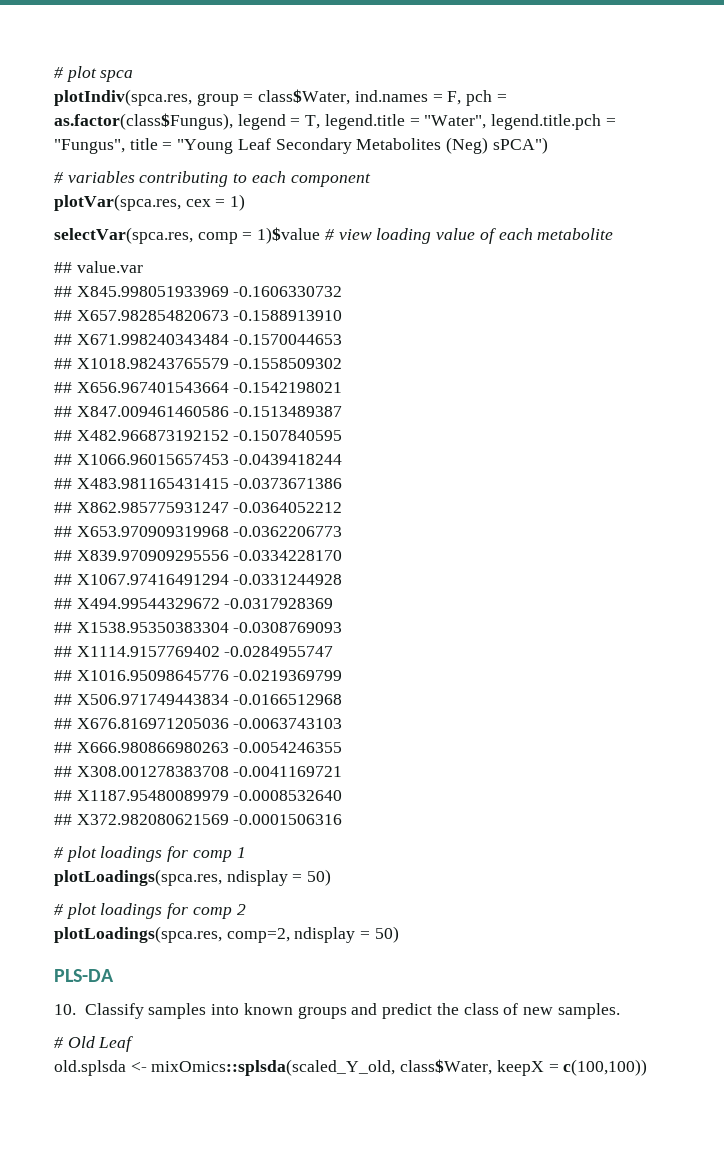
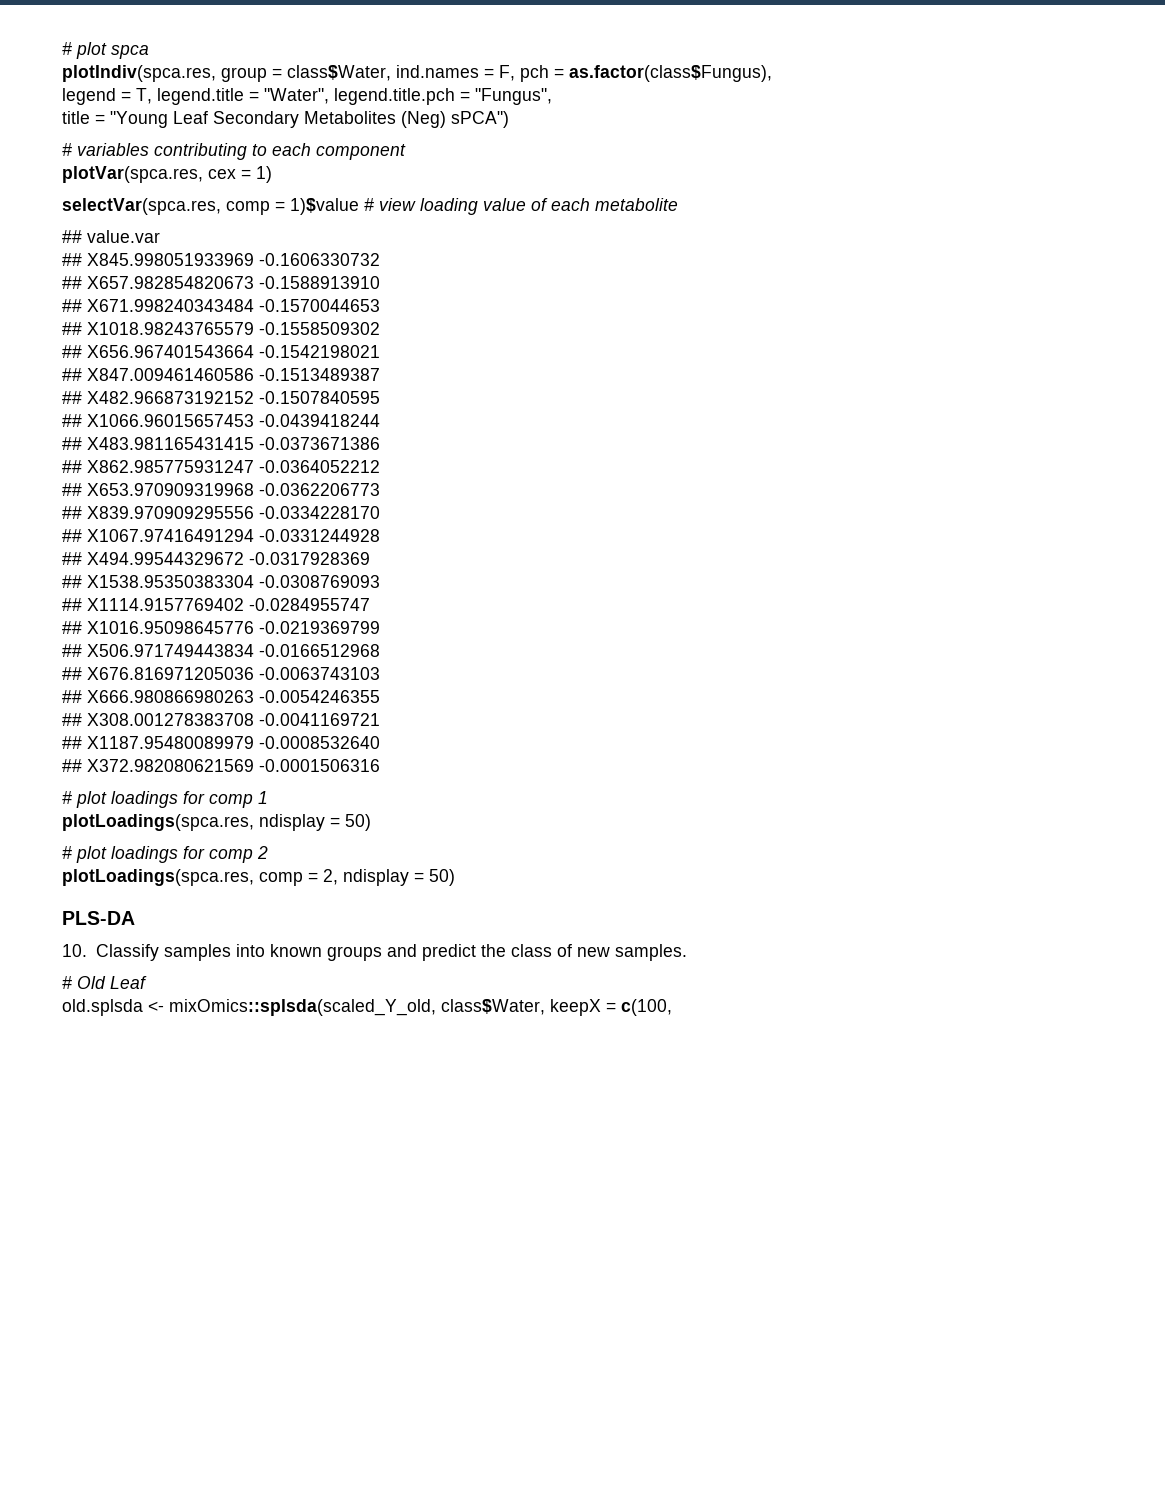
(233, 121) none -> (772, 73) //
(125, 146) none -> (552, 96) //
[226,928,290,943] comp=2, -> [259,869,338,886] comp = 2,
[563,1059,648,1076] c(100,100)) -> [621,999,672,1016] c(100,

